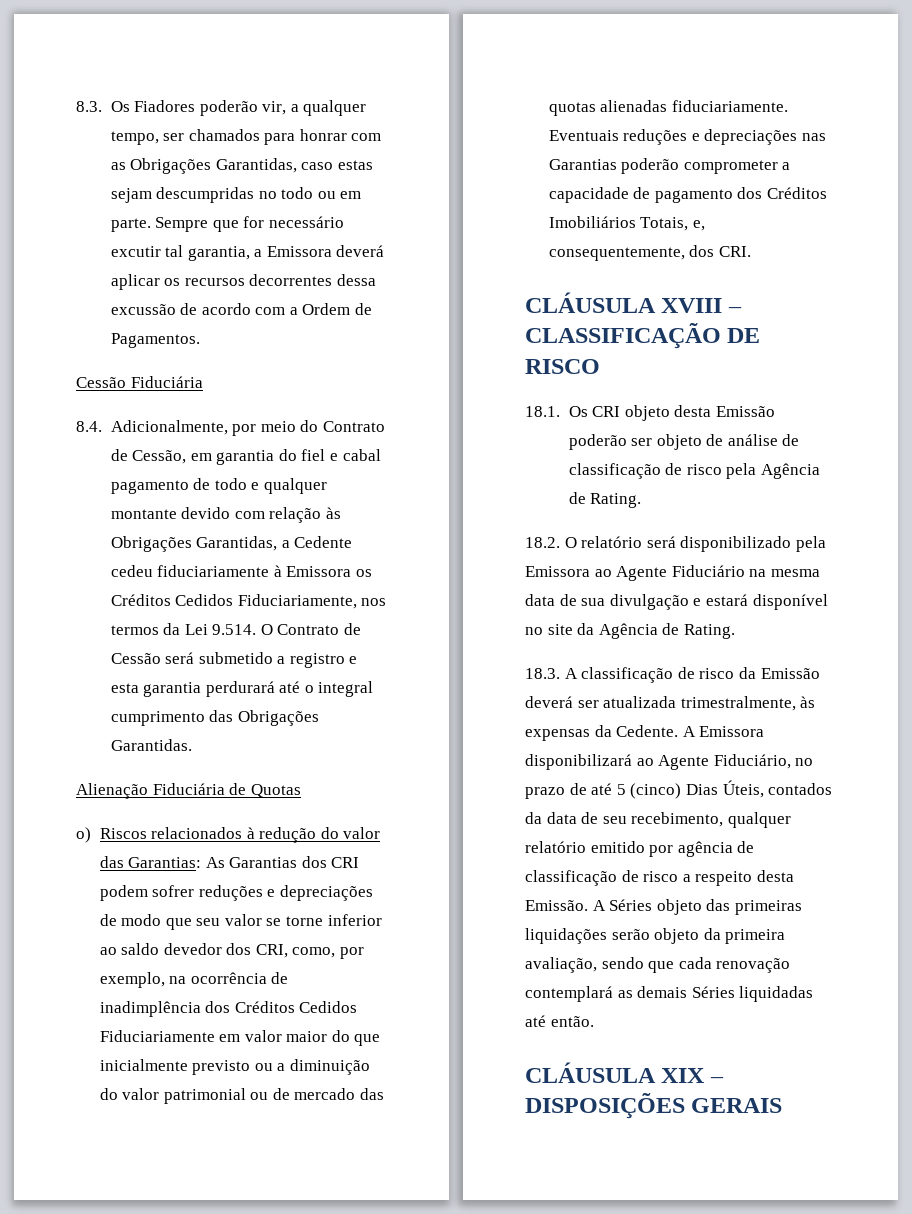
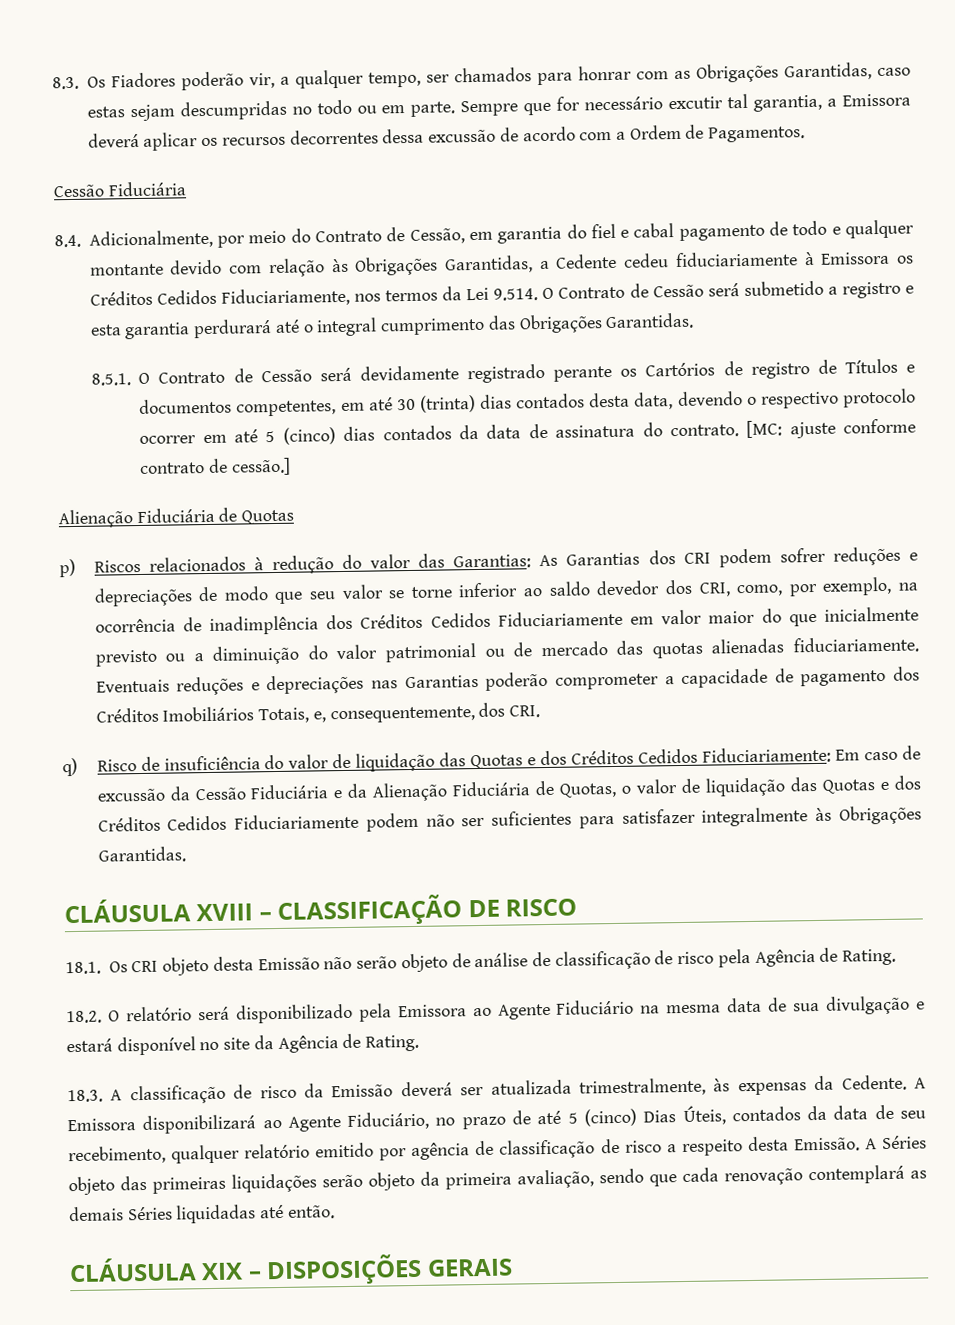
(192, 745) none -> [90,358,916,386] [139,388,916,417] [139,418,917,445] [140,457,291,476] // 8.5.1. O Contrato de Cessão será devidamente registrado perante os Cartórios de registro de Títulos e documentos competentes, em até 30 (trinta) dias contados desta data, devendo o respectivo protocolo ocorrer em até 5 (cinco) dias contados da data de assinatura do contrato. [MC: ajuste conforme contrato de cessão.]
[76,827,91,843] o) -> [59,558,76,578] p)
(751, 251) none -> [62,745,921,777] [96,775,922,802] [97,805,922,832] [97,846,186,863] // q) Risco de insuficiência do valor de liquidação das Quotas e dos Créditos Cedidos Fiduciariamente: Em caso de excussão da Cessão Fiduciária e da Alienação Fiduciária de Quotas, o valor de liquidação das Quotas e dos Créditos Cedidos Fiduciariamente podem não ser suficientes para satisfazer integralmente às Obrigações Garantidas.
[568,434,653,450] poderão ser -> [323,956,398,970] não serão

